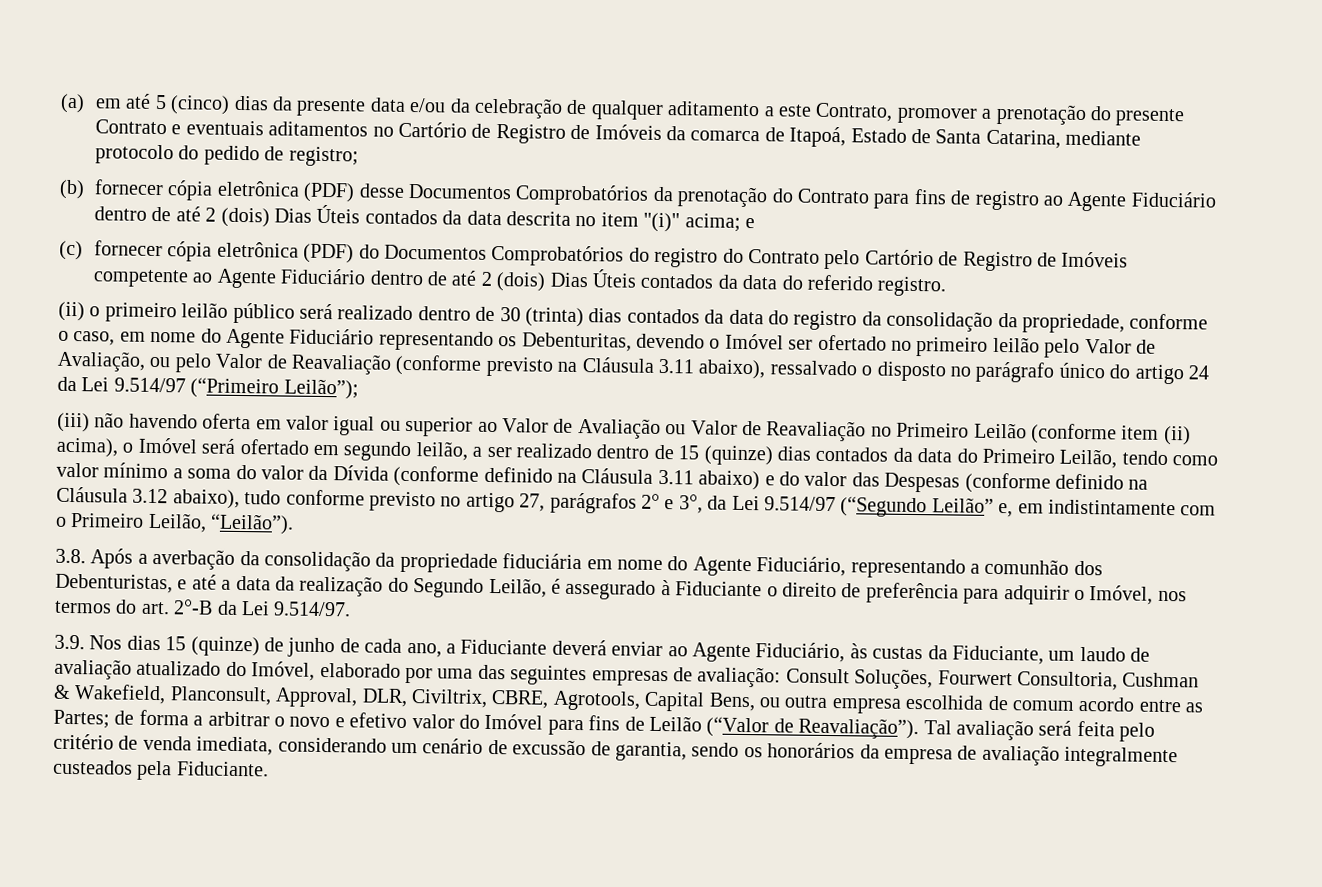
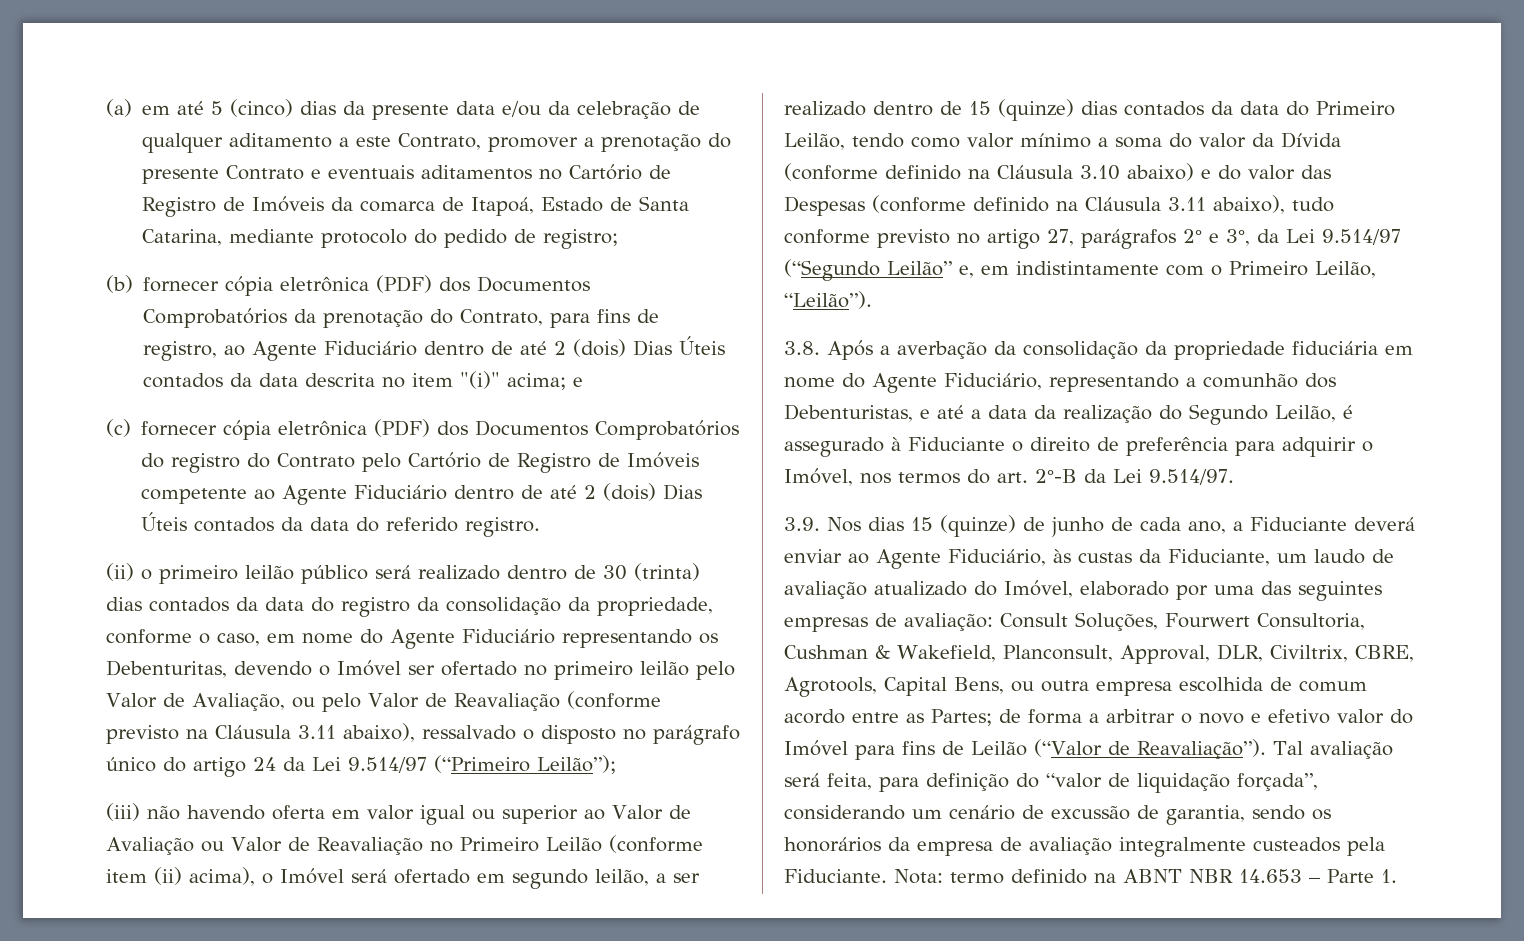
[358,183,405,198] desse -> [439,277,471,292] dos
[796,188,1040,211] Contrato para fins de registro -> [460,309,660,328] [143,341,218,361] Contrato, para fins de registro,
[358,244,380,259] do -> [437,421,469,436] dos
[657,469,694,485] 3.11 -> [1080,165,1120,180] 3.10
[132,488,169,504] 3.12 -> [1168,197,1206,211] 3.11
[1076,720,1156,742] [53,733,274,756] feita pelo critério de venda imediata, -> [827,773,1318,793] feita, para definição do “valor de liquidação forçada”,
(269, 769) none -> [894,869,1397,884] Nota: termo definido na ABNT NBR 14.653 – Parte 1.

